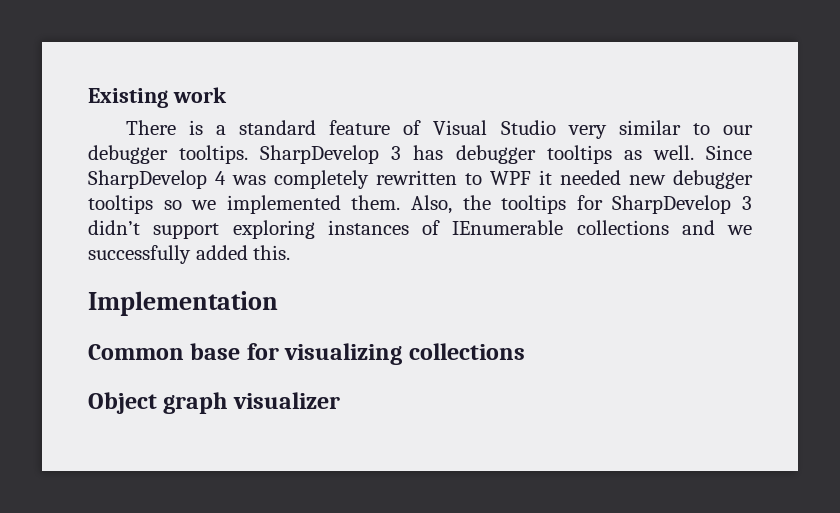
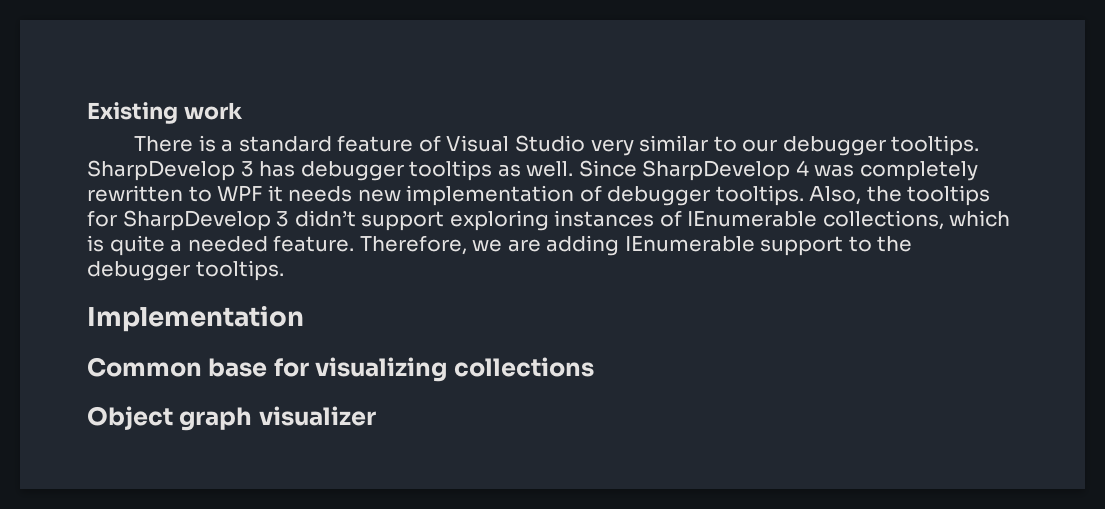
[560,170,753,189] [88,195,401,214] needed new debugger tooltips so we implemented them. -> [288,185,804,206] needs new implementation of debugger tooltips.
[576,220,752,235] [88,245,291,264] collections and we successfully added this. -> [822,210,1011,230] [87,235,913,256] [87,260,284,281] collections, which is quite a needed feature. Therefore, we are adding IEnumerable support to the debugger tooltips.

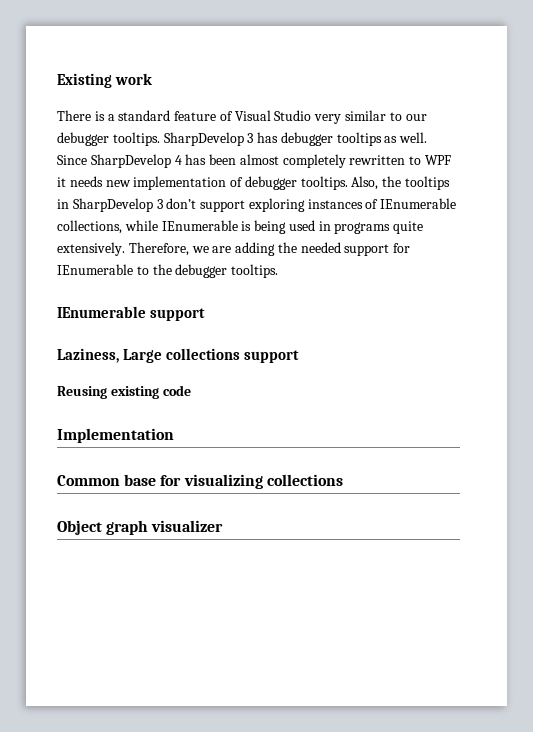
[814,164,855,177] was -> [185,154,279,165] has been almost
[87,210,356,231] for SharpDevelop 3 didn’t -> [57,198,197,212] in SharpDevelop 3 don’t
[949,210,1011,227] [87,235,913,256] [87,260,284,281] which is quite a needed feature. Therefore, we are adding IEnumerable support to the debugger tooltips. -> [124,220,424,234] [57,242,411,256] [57,264,279,278] [57,306,205,321] [57,348,299,363] [57,385,191,399] while IEnumerable is being used in programs quite extensively. Therefore, we are adding the needed support for IEnumerable to the debugger tooltips. // IEnumerable support // Laziness, Large collections support // Reusing existing code

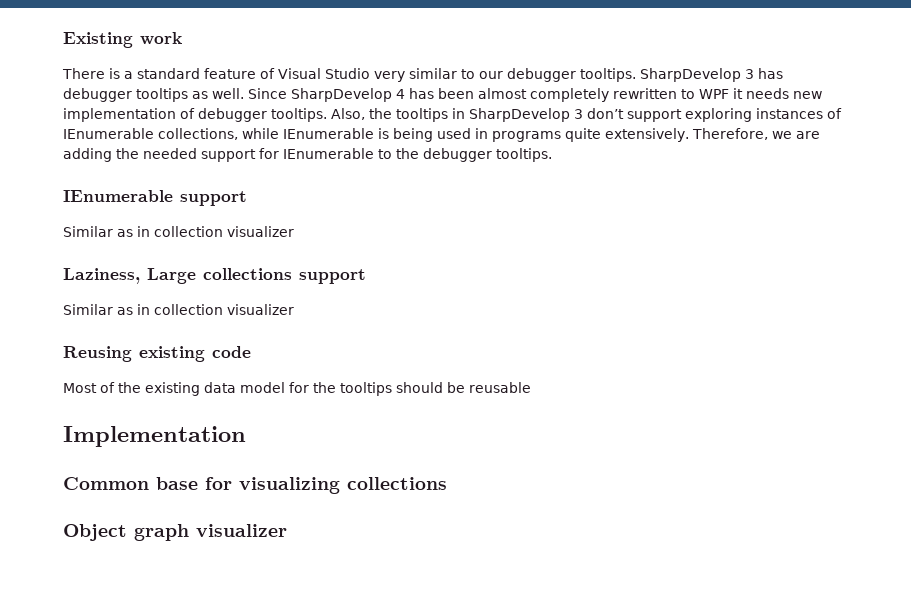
(205, 314) none -> [63,226,294,237] // Similar as in collection visualizer
[57,385,191,399] Reusing existing code -> [63,304,294,315] [63,346,251,362] [63,382,531,396] Similar as in collection visualizer // Reusing existing code // Most of the existing data model for the tooltips should be reusable

